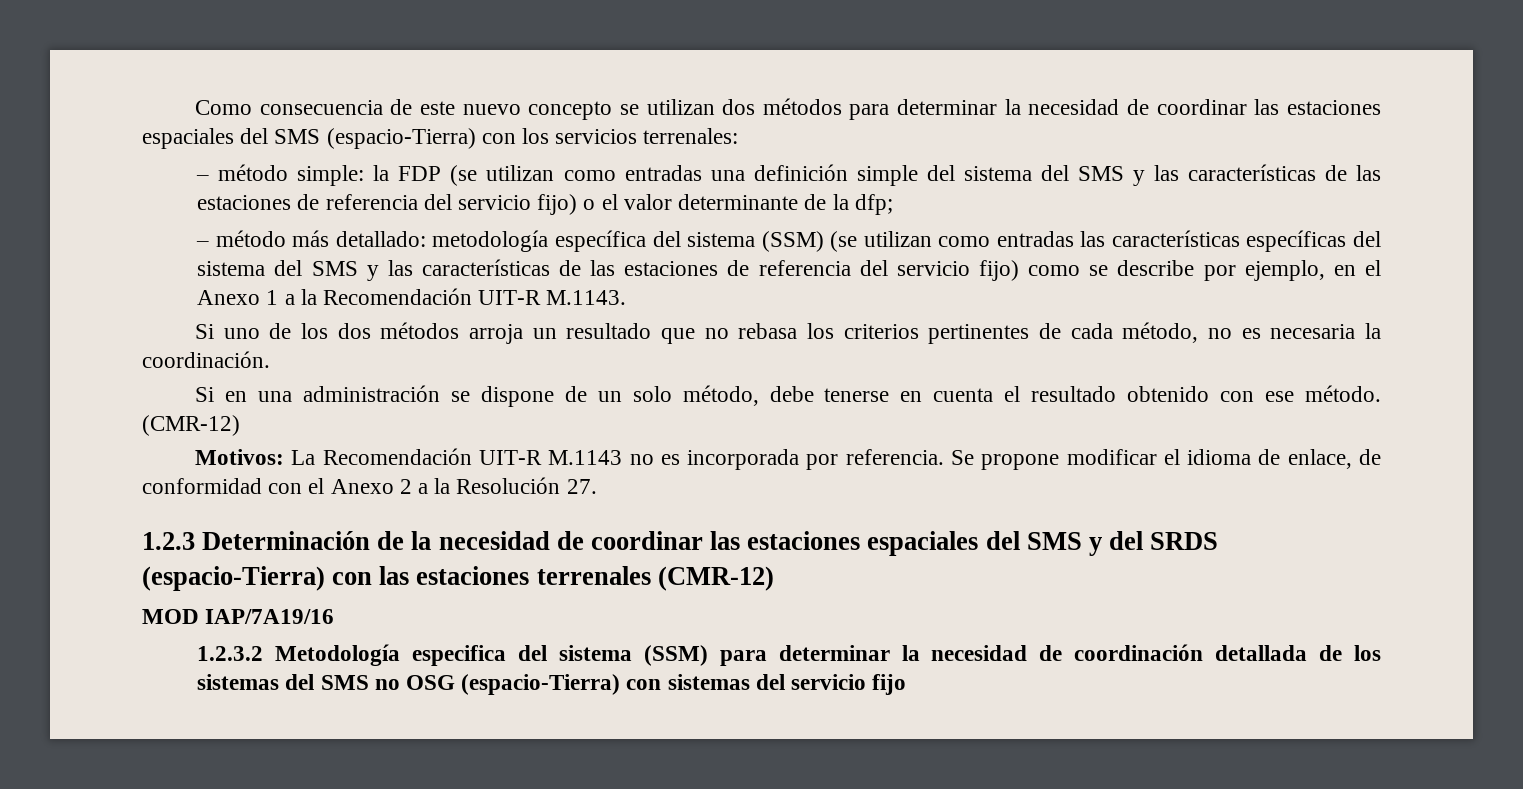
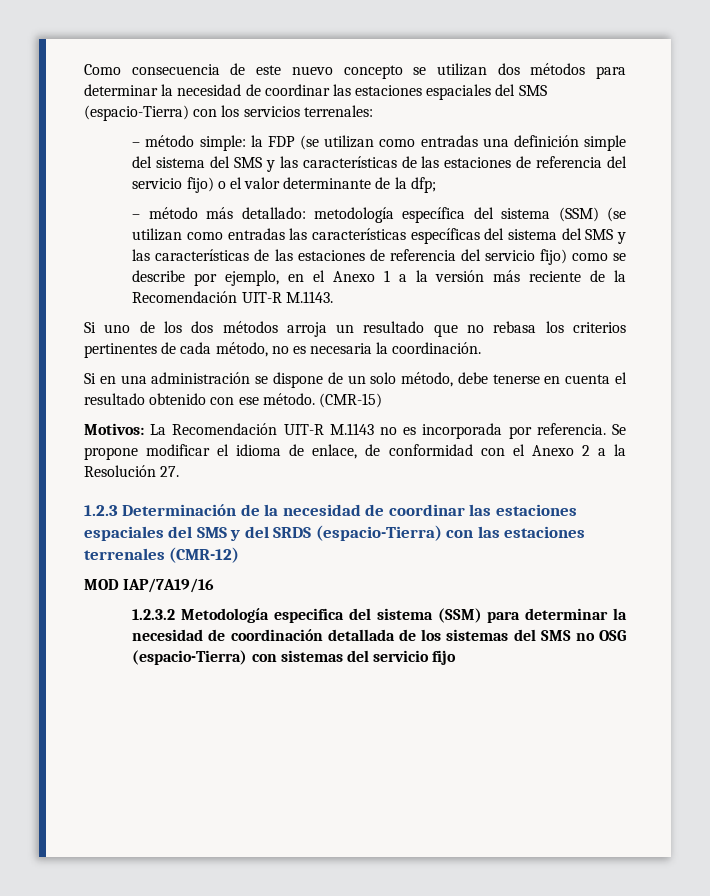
(317, 297) none -> [435,270,627,282] versión más reciente de la
[142,415,240,436] (CMR-12) -> [318,393,382,408] (CMR-15)

